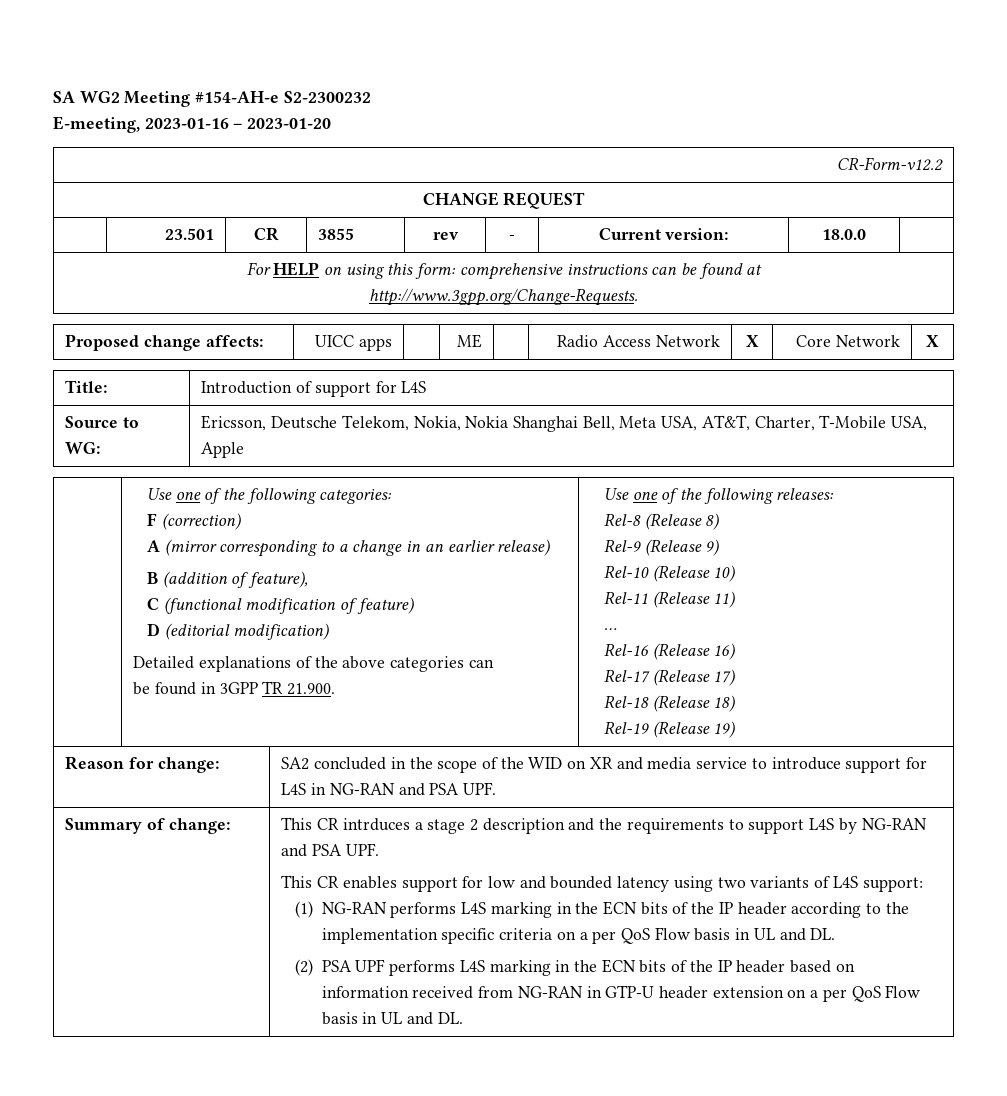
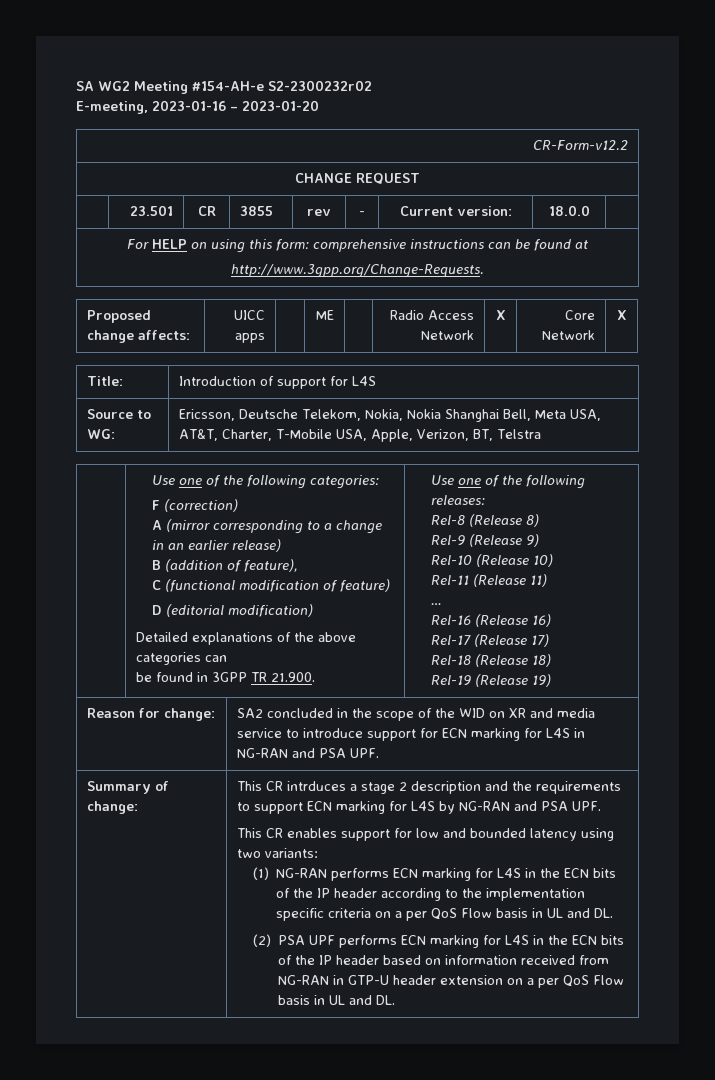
[283,91,371,103] S2-2300232 -> [268,80,372,91] S2-2300232r02
[201,442,245,458] Apple -> [370,429,541,442] Apple, Verizon, BT, Telstra
(927, 763) none -> [441,728,542,741] ECN marking for
(805, 826) none -> [306,801,407,814] ECN marking for
[750,876,923,892] variants of L4S support: -> [264,848,318,858] variants:
[461,902,552,918] L4S marking -> [393,868,522,881] ECN marking for L4S
[459,960,551,976] L4S marking -> [401,935,530,948] ECN marking for L4S

